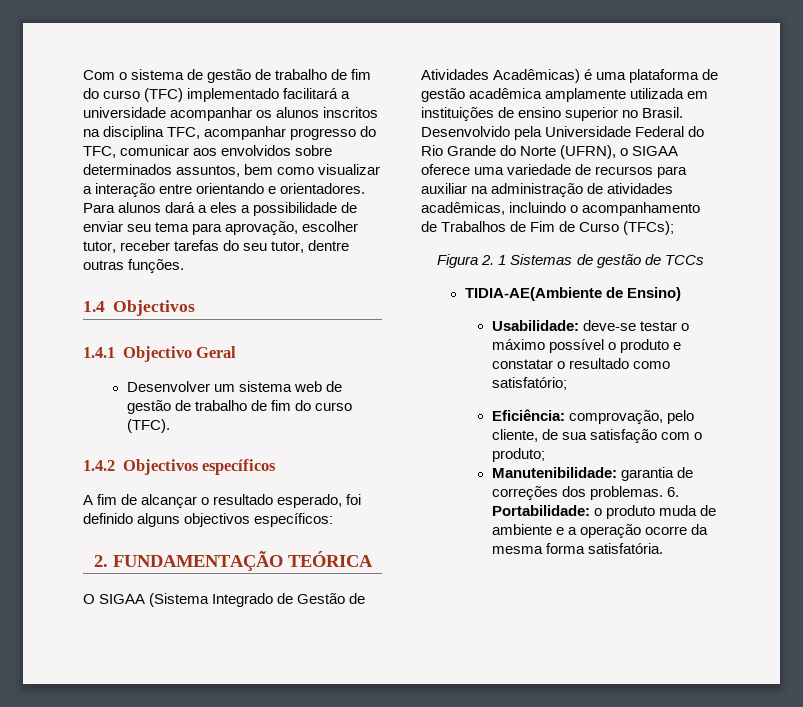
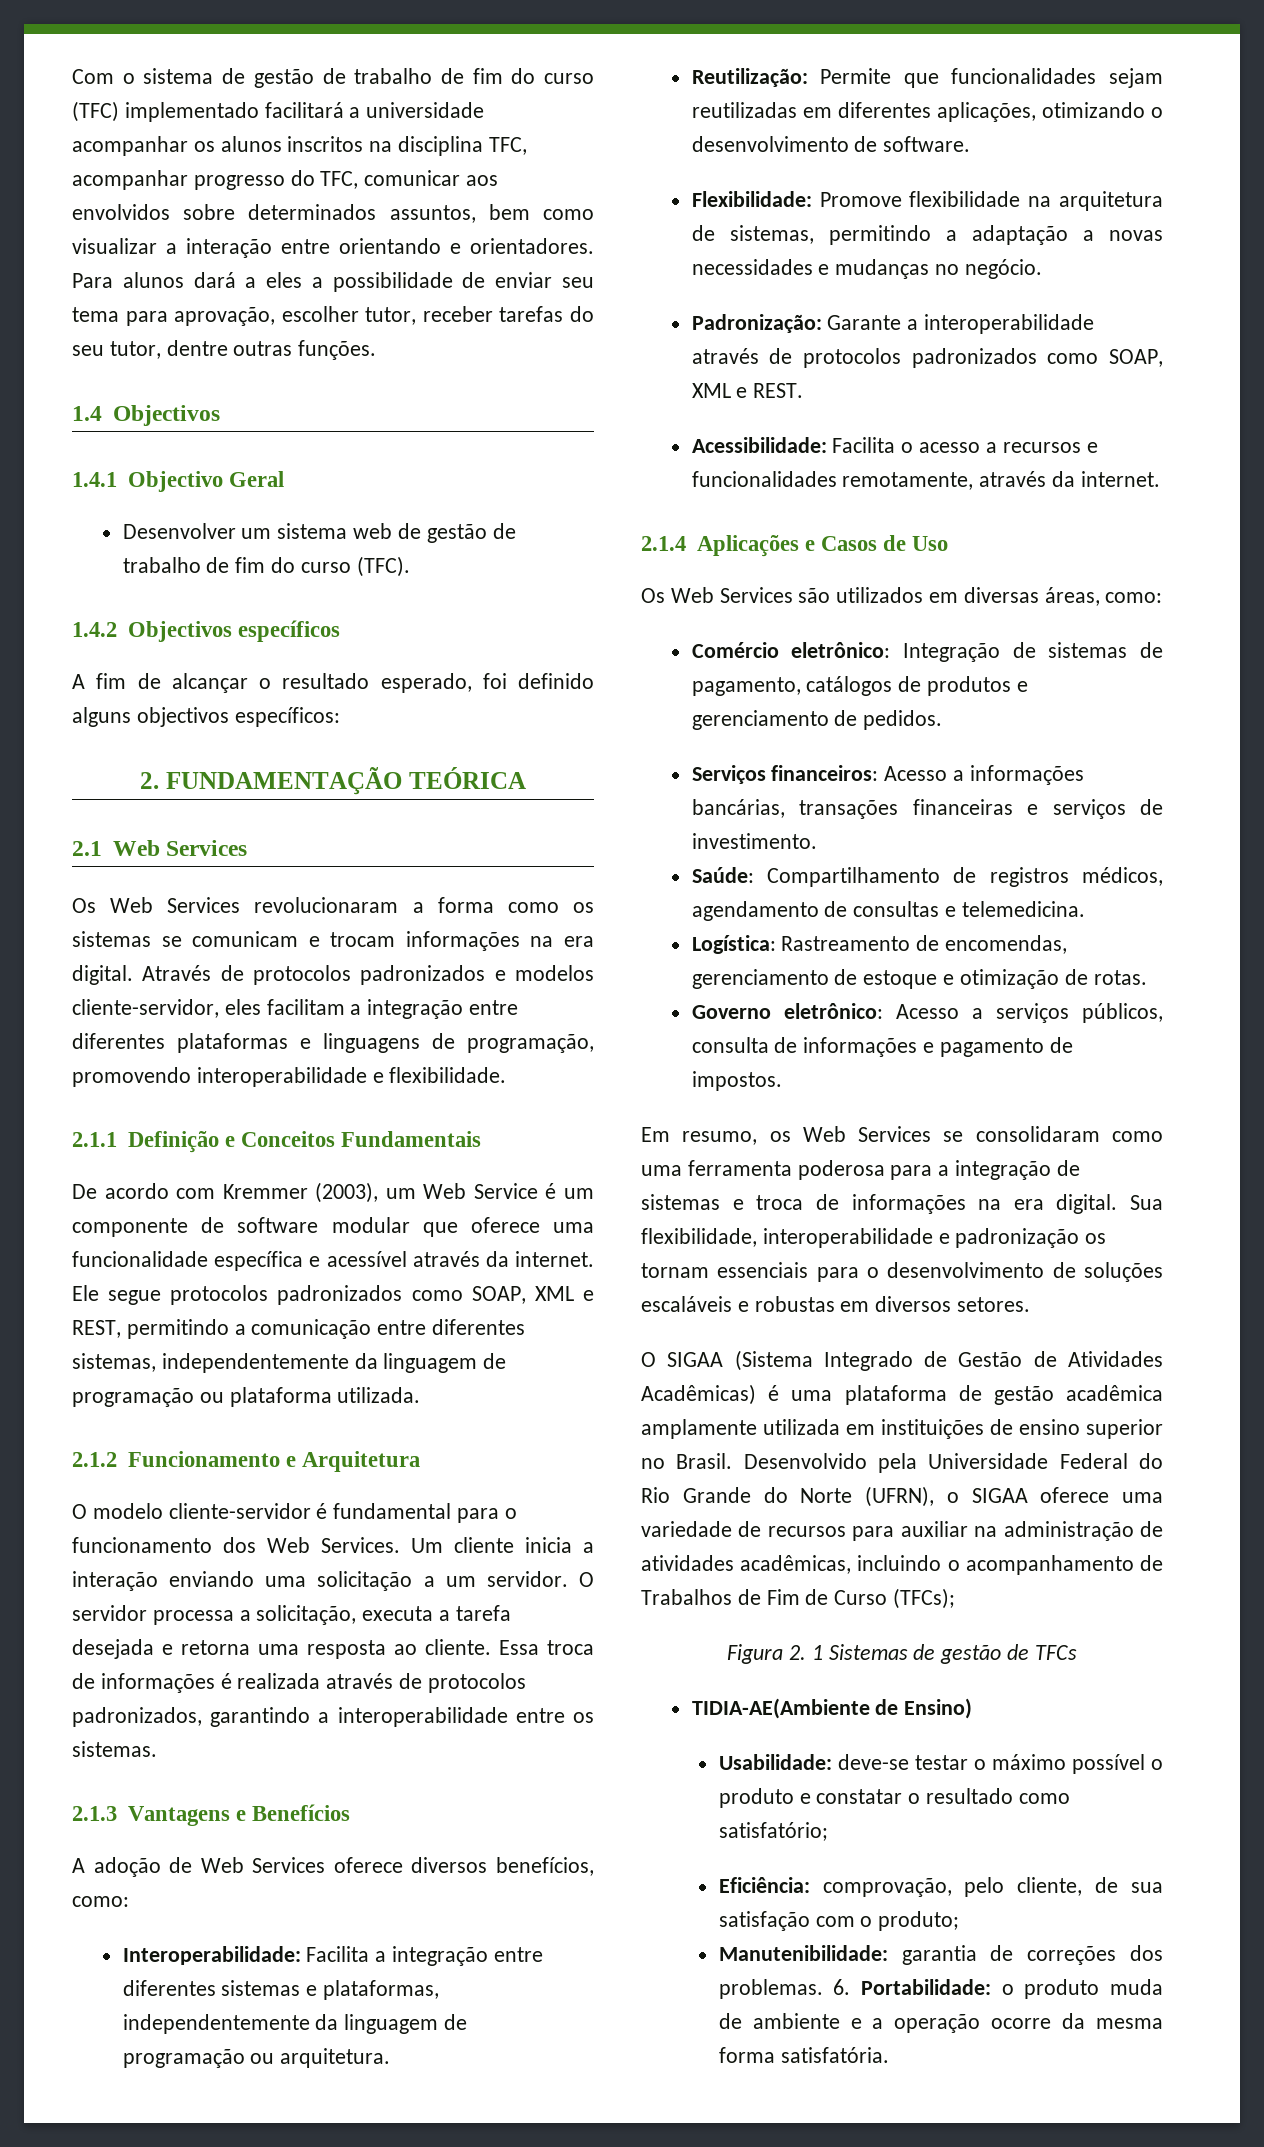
(373, 559) none -> [72,840,248,856] [72,897,595,913] [72,931,594,951] [72,965,594,985] [72,999,519,1019] [72,1033,594,1053] [72,1067,507,1087] [72,1131,481,1153] [72,1182,594,1203] [72,1217,594,1237] [72,1251,594,1271] [72,1285,595,1305] [72,1319,526,1339] [72,1353,507,1373] [72,1387,421,1407] [72,1451,420,1472] [72,1503,517,1523] [72,1537,594,1553] [72,1571,595,1591] [72,1605,511,1625] [72,1639,594,1659] [72,1673,526,1693] [72,1707,594,1727] [72,1741,157,1757] [72,1804,350,1826] [72,1857,594,1877] [72,1896,129,1907] [122,1946,543,1966] [122,1980,440,2000] [122,2014,468,2034] [122,2048,391,2068] [691,68,1163,88] [691,102,1163,122] [691,136,971,152] [691,191,1163,211] [691,225,1163,245] [691,259,1042,279] [691,314,1095,334] [691,348,1163,368] [691,383,804,398] [691,437,1098,453] [691,471,1160,490] [641,535,949,557] [641,587,1163,606] [691,642,1163,662] [691,676,1028,696] [691,710,943,730] [691,765,1084,785] [691,799,1163,819] [691,833,817,849] [691,867,1163,887] [691,901,1085,921] [691,935,1068,954] [691,969,1147,989] [691,1003,1163,1023] [691,1037,1073,1057] [691,1071,782,1091] [641,1126,1163,1145] [641,1160,1080,1180] [641,1194,1163,1214] [641,1228,1107,1248] [641,1262,1163,1282] [641,1296,1031,1312] // 2.1 Web Services // Os Web Services revolucionaram a forma como os sistemas se comunicam e trocam informações na era digital. Através de protocolos padronizados e modelos cliente-servidor, eles facilitam a integração entre diferentes plataformas e linguagens de programação, promovendo interoperabilidade e flexibilidade. // 2.1.1 Definição e Conceitos Fundamentais // De acordo com Kremmer (2003), um Web Service é um componente de software modular que oferece uma funcionalidade específica e acessível através da internet. Ele segue protocolos padronizados como SOAP, XML e REST, permitindo a comunicação entre diferentes sistemas, independentemente da linguagem de programação ou plataforma utilizada. // 2.1.2 Funcionamento e Arquitetura // O modelo cliente-servidor é fundamental para o funcionamento dos Web Services. Um cliente inicia a interação enviando uma solicitação a um servidor. O servidor processa a solicitação, executa a tarefa desejada e retorna uma resposta ao cliente. Essa troca de informações é realizada através de protocolos padronizados, garantindo a interoperabilidade entre os sistemas. // 2.1.3 Vantagens e Benefícios // A adoção de Web Services oferece diversos benefícios, como: // Interoperabilidade: Facilita a integração entre diferentes sistemas e plataformas, independentemente da linguagem de programação ou arquitetura. // Reutilização: Permite que funcionalidades sejam reutilizadas em diferentes aplicações, otimizando o desenvolvimento de software. // Flexibilidade: Promove flexibilidade na arquitetura de sistemas, permitindo a adaptação a novas necessidades e mudanças no negócio. // Padronização: Garante a interoperabilidade através de protocolos padronizados como SOAP, XML e REST. // Acessibilidade: Facilita o acesso a recursos e funcionalidades remotamente, através da internet. // 2.1.4 Aplicações e Casos de Uso // Os Web Services são utilizados em diversas áreas, como: // Comércio eletrônico: Integração de sistemas de pagamento, catálogos de produtos e gerenciamento de pedidos. // Serviços financeiros: Acesso a informações bancárias, transações financeiras e serviços de investimento. // Saúde: Compartilhamento de registros médicos, agendamento de consultas e telemedicina. // Logística: Rastreamento de encomendas, gerenciamento de estoque e otimização de rotas. // Governo eletrônico: Acesso a serviços públicos, consulta de informações e pagamento de impostos. // Em resumo, os Web Services se consolidaram como uma ferramenta poderosa para a integração de sistemas e troca de informações na era digital. Sua flexibilidade, interoperabilidade e padronização os tornam essenciais para o desenvolvimento de soluções escaláveis e robustas em diversos setores.
[664,255,704,265] TCCs -> [1034,1645,1077,1660] TFCs

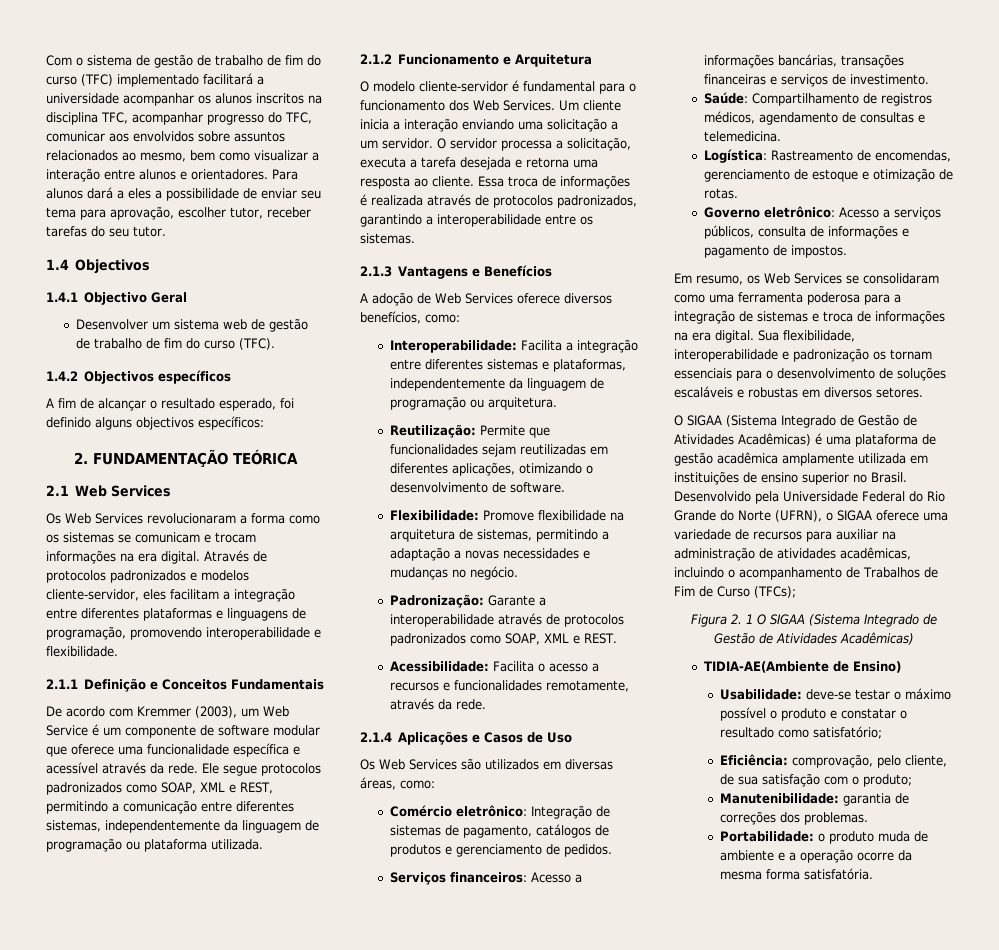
[248,204,476,223] determinados assuntos, -> [234,131,285,142] [46,150,186,162] assuntos relacionados ao mesmo,
[339,238,441,254] orientando -> [139,169,176,180] alunos
[109,340,377,360] tutor, dentre outras funções. -> [133,226,166,237] tutor.
[515,1251,594,1267] internet. -> [168,763,198,774] rede.
[1080,471,1160,487] internet. -> [455,699,486,710] rede.
[828,1644,1077,1664] Sistemas de gestão de TFCs -> [756,614,937,627] [713,632,914,645] O SIGAA (Sistema Integrado de Gestão de Atividades Acadêmicas)
[833,1979,851,1995] 6. -> (868, 818) //

